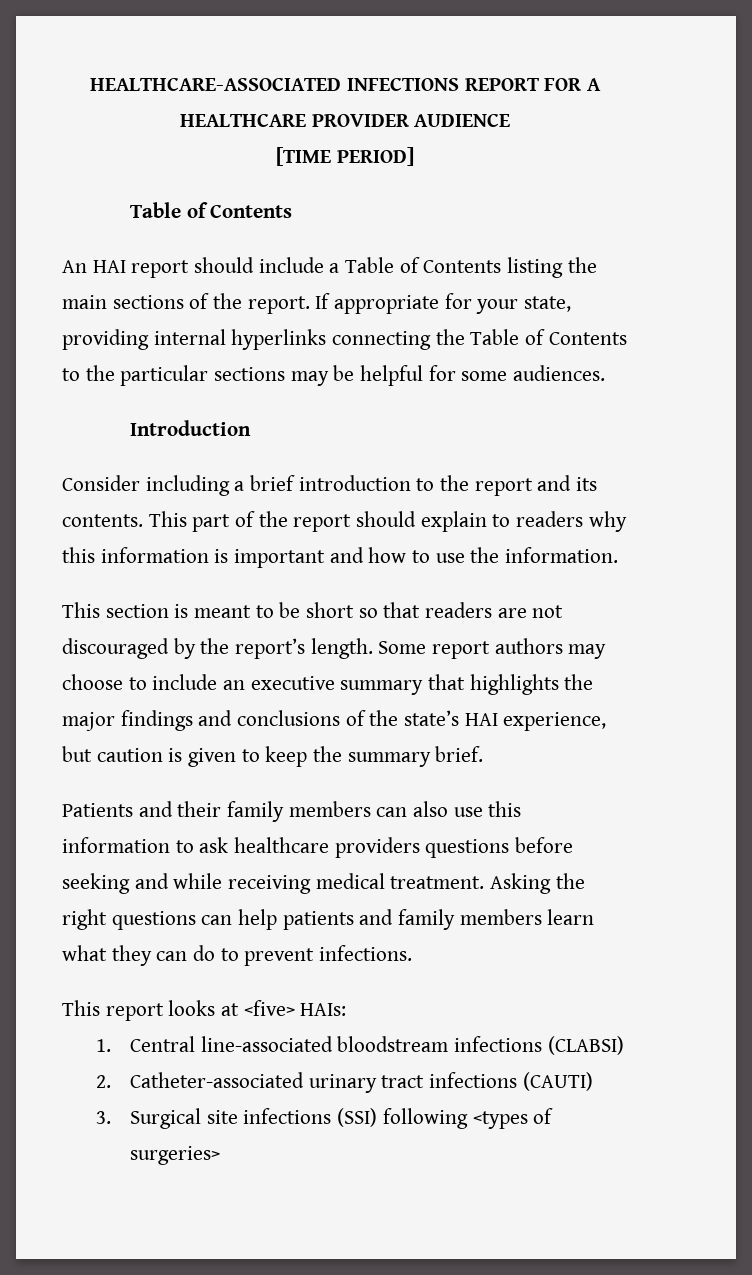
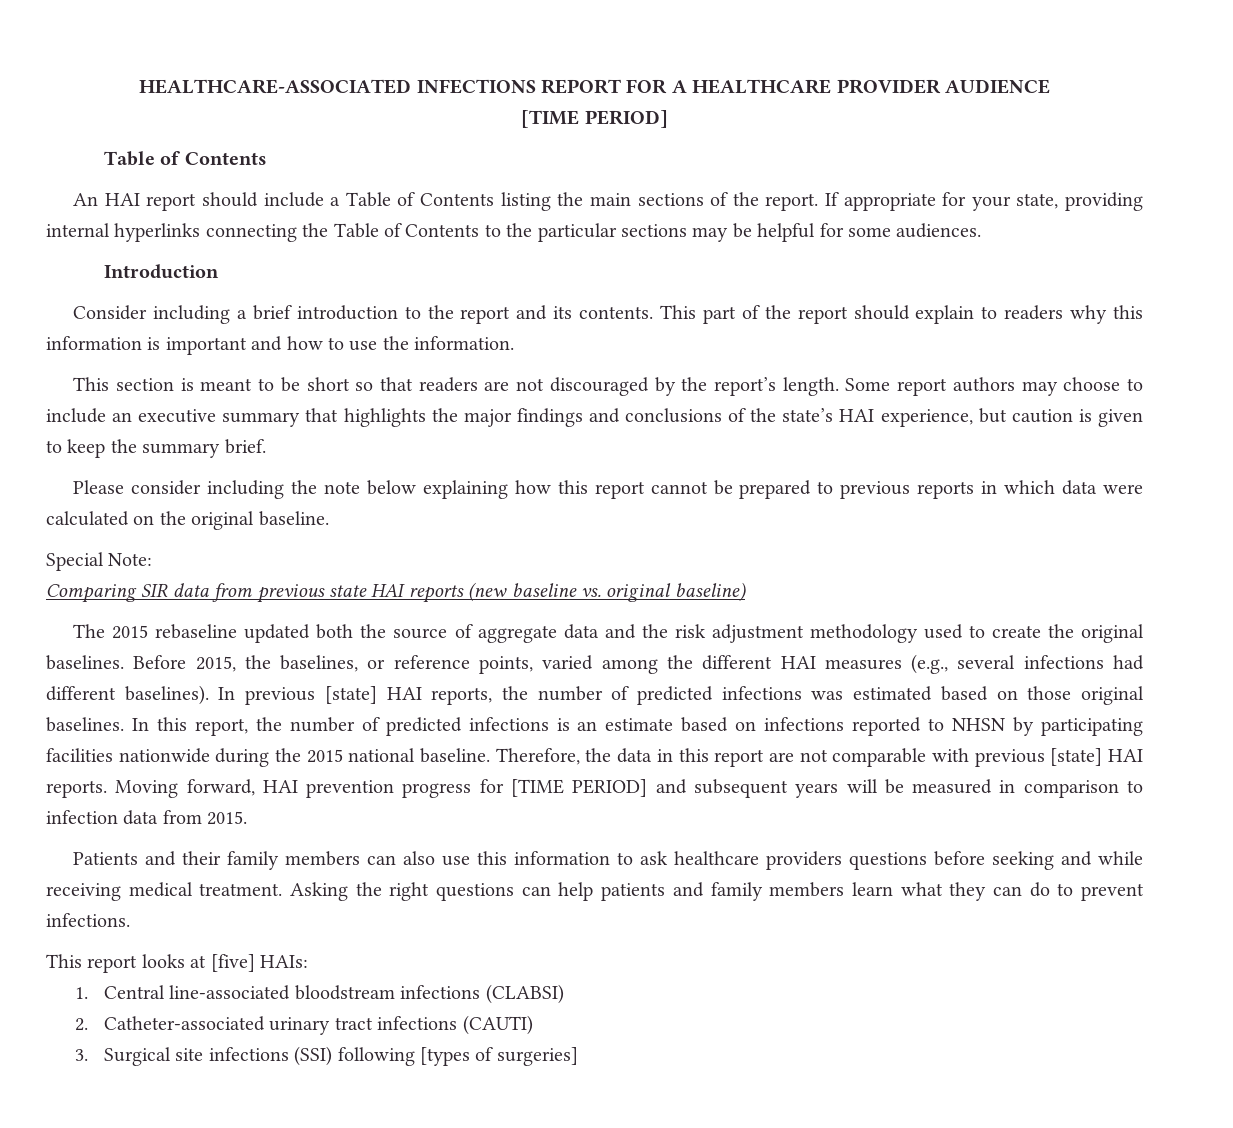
(484, 754) none -> [73,480,1143,499] [46,511,329,530] [46,552,153,571] [46,582,746,603] [73,624,1145,643] [46,654,1144,674] [46,685,1145,705] [46,717,1143,736] [46,748,1144,767] [46,779,1143,798] [46,810,248,825] // Please consider including the note below explaining how this report cannot be prepared to previous reports in which data were calculated on the original baseline. // Special Note: // Comparing SIR data from previous state HAI reports (new baseline vs. original baseline) // The 2015 rebaseline updated both the source of aggregate data and the risk adjustment methodology used to create the original baselines. Before 2015, the baselines, or reference points, varied among the different HAI measures (e.g., several infections had different baselines). In previous [state] HAI reports, the number of predicted infections was estimated based on those original baselines. In this report, the number of predicted infections is an estimate based on infections reported to NHSN by participating facilities nationwide during the 2015 national baseline. Therefore, the data in this report are not comparable with previous [state] HAI reports. Moving forward, HAI prevention progress for [TIME PERIOD] and subsequent years will be measured in comparison to infection data from 2015.
[243,1000,295,1016] <five> -> [210,954,255,972] [five]
[472,1108,554,1129] [130,1146,221,1165] <types of surgeries> -> [420,1047,578,1066] [types of surgeries]

